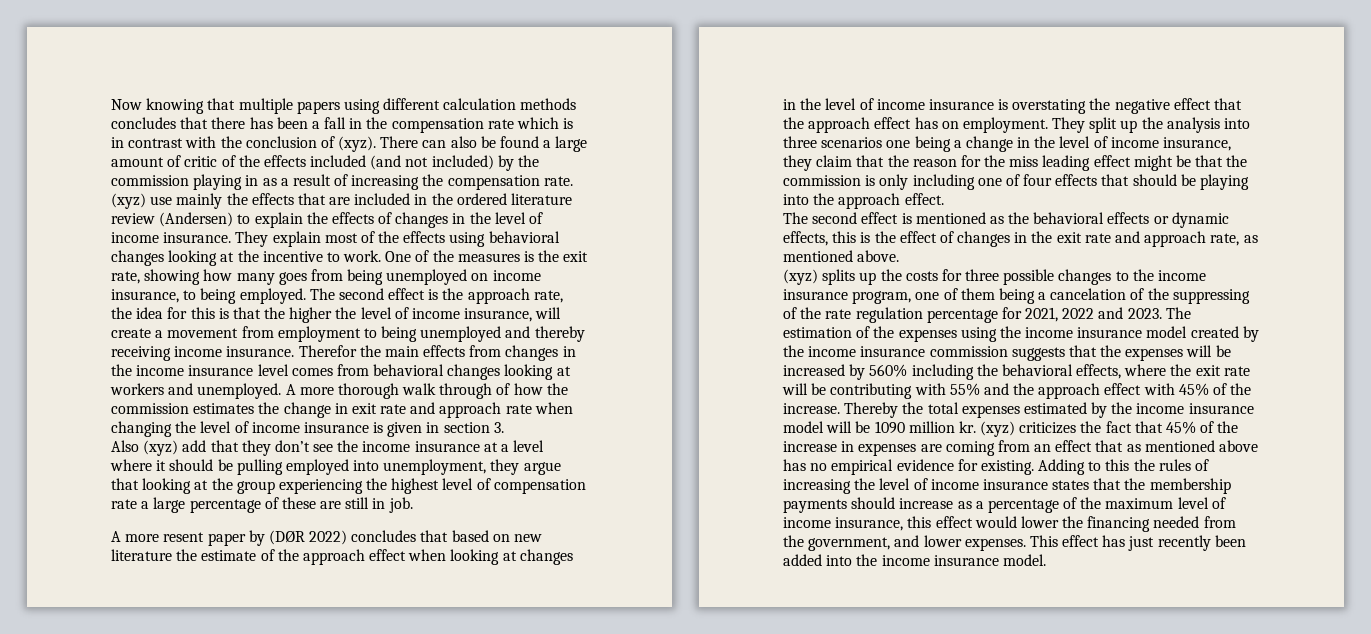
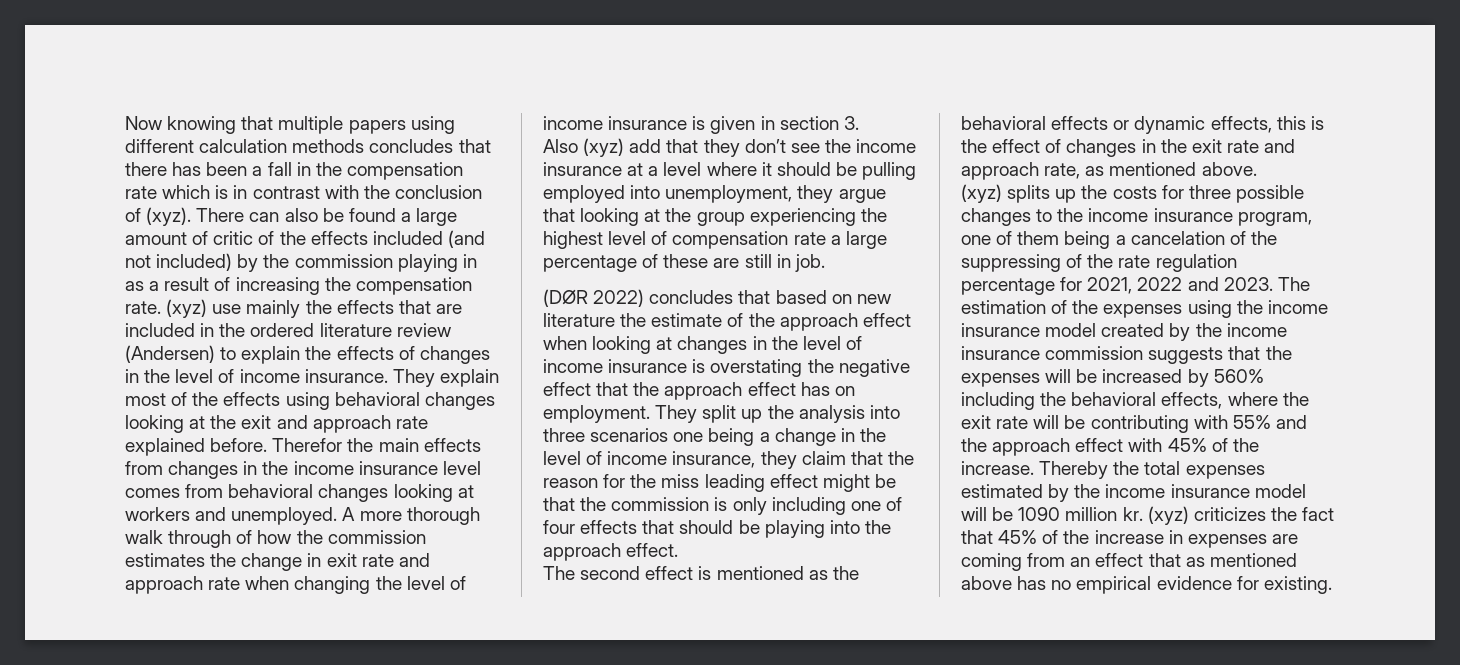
[262,250,589,262] [111,269,541,285] [111,288,563,304] [111,307,562,323] [111,326,585,342] [111,346,295,361] incentive to work. One of the measures is the exit rate, showing how many goes from being unemployed on income insurance, to being employed. The second effect is the approach rate, the idea for this is that the higher the level of income insurance, will create a movement from employment to being unemployed and thereby receiving income insurance. -> [241,415,428,433] [125,438,268,456] exit and approach rate explained before.
[111,530,265,546] A more resent paper by -> (825, 263) none
[1038,459,1210,475] [783,478,1231,494] [783,497,1226,513] [783,516,1236,532] [783,535,1246,551] [783,554,1046,566] Adding to this the rules of increasing the level of income insurance states that the membership payments should increase as a percentage of the maximum level of income insurance, this effect would lower the financing needed from the government, and lower expenses. This effect has just recently been added into the income insurance model. -> (1332, 585) none

